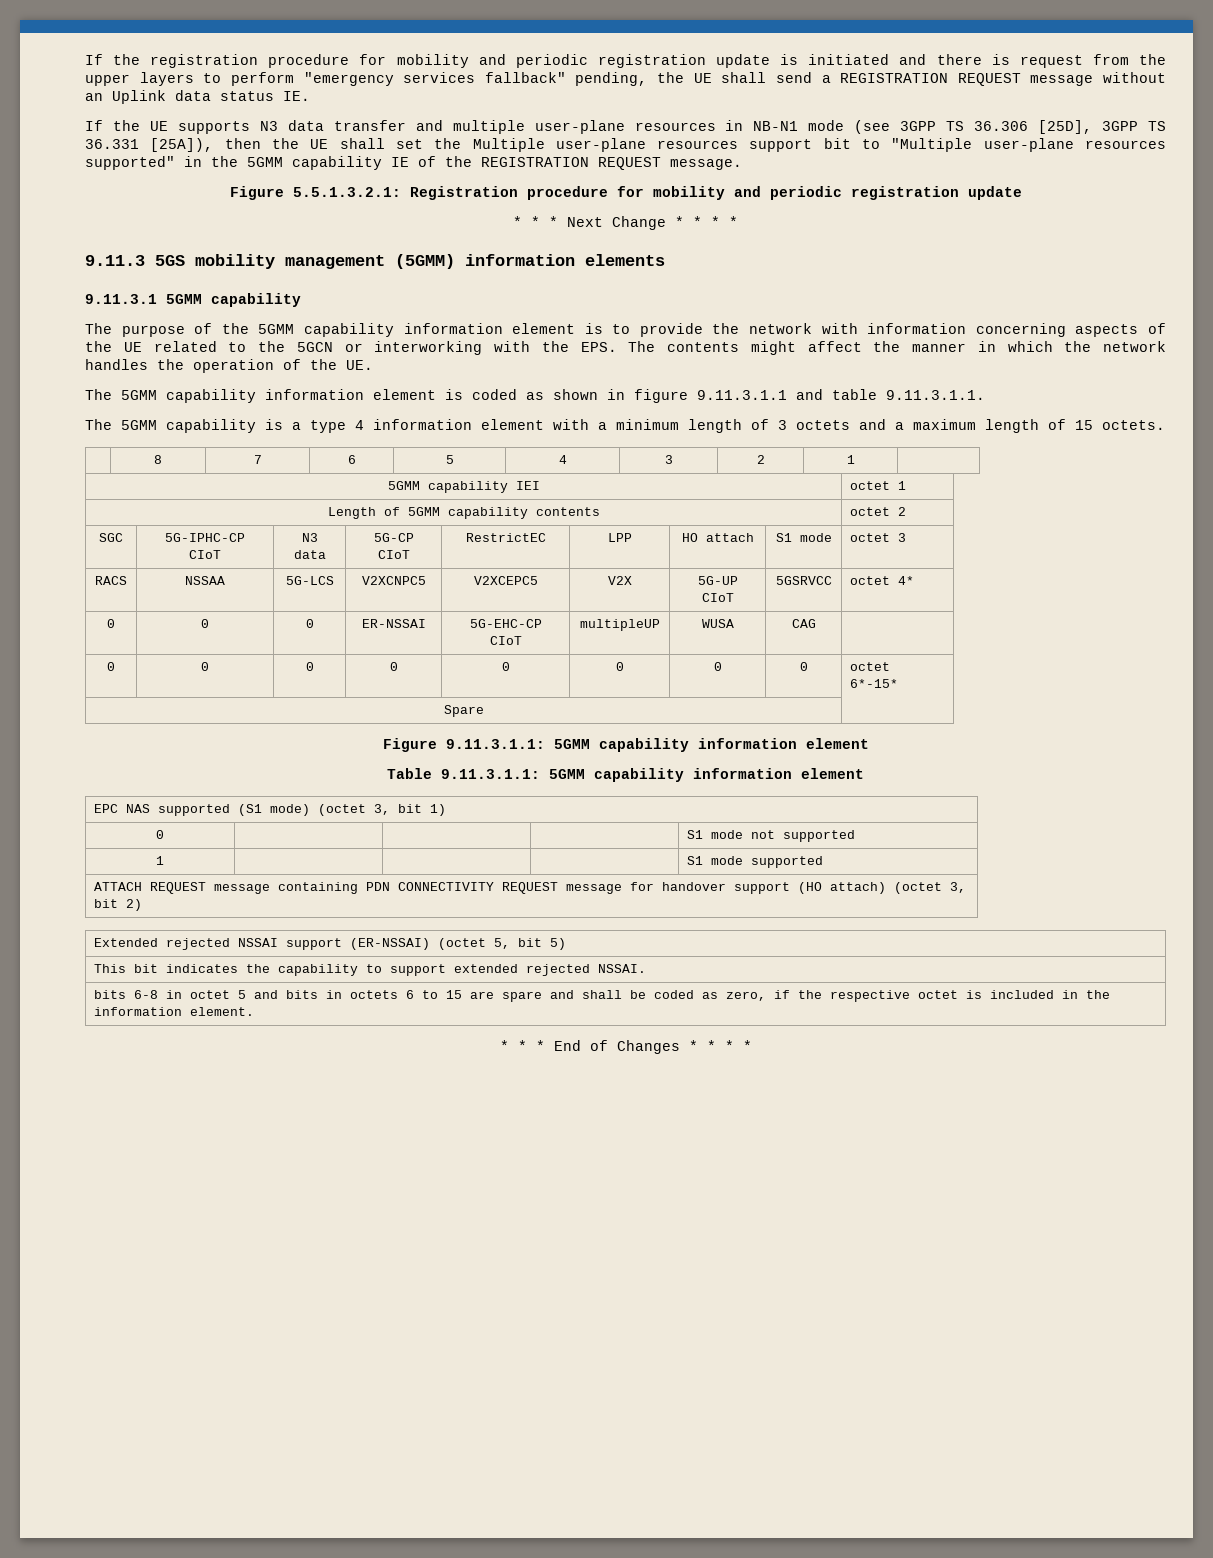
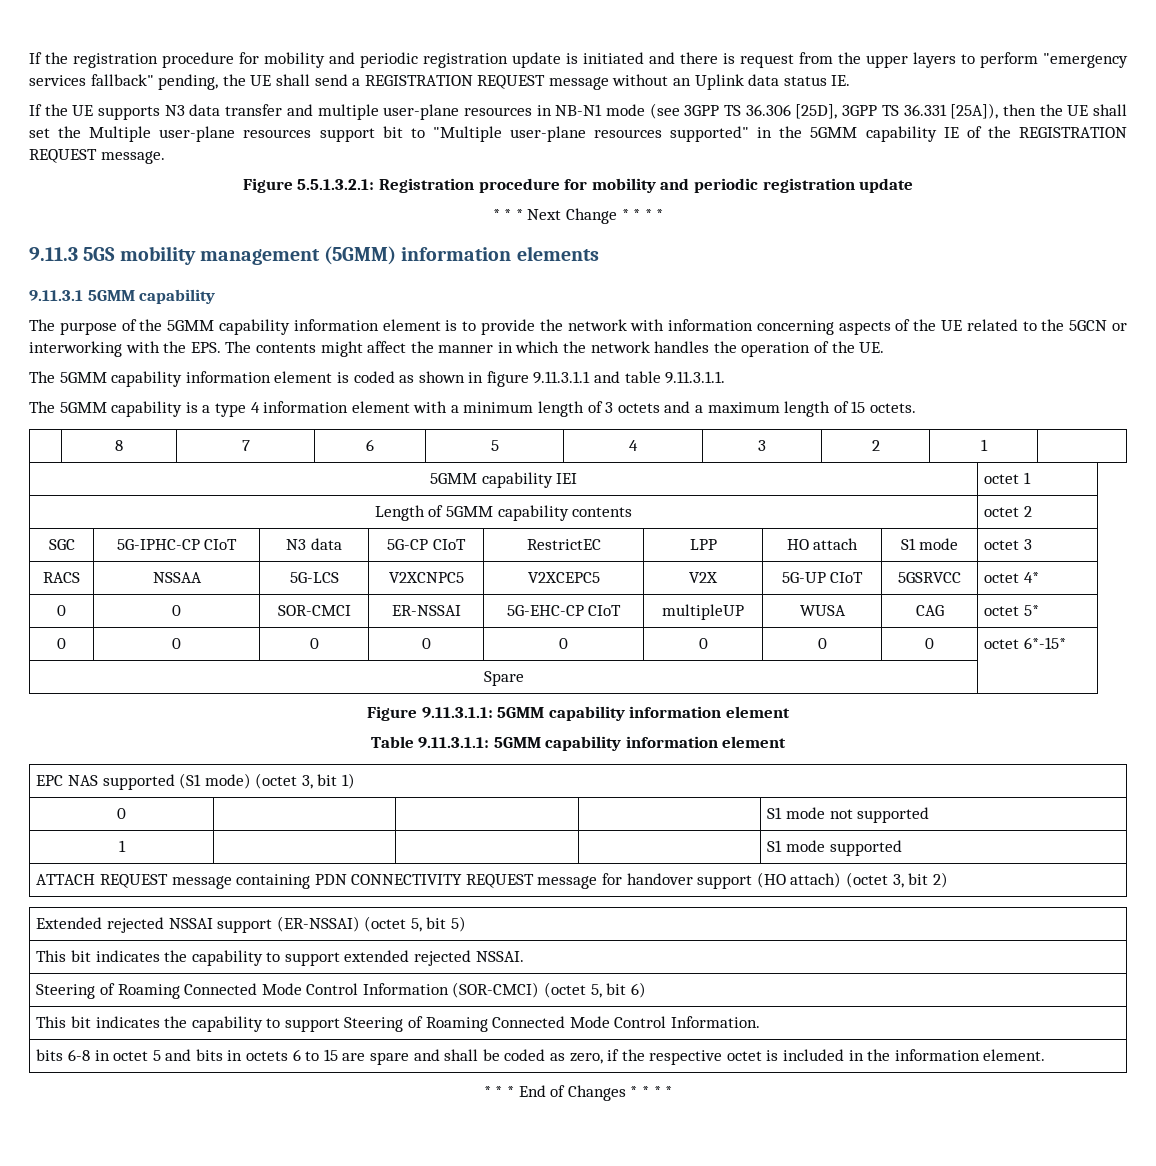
[305,619,314,628] 0 -> [277,605,351,616] SOR-CMCI
(816, 623) none -> [984,605,1039,616] octet 5*
(647, 968) none -> [36,982,646,999] [36,1016,760,1032] // Steering of Roaming Connected Mode Control Information (SOR-CMCI) (octet 5, bit 6) // This bit indicates the capability to support Steering of Roaming Connected Mode Control Information.

